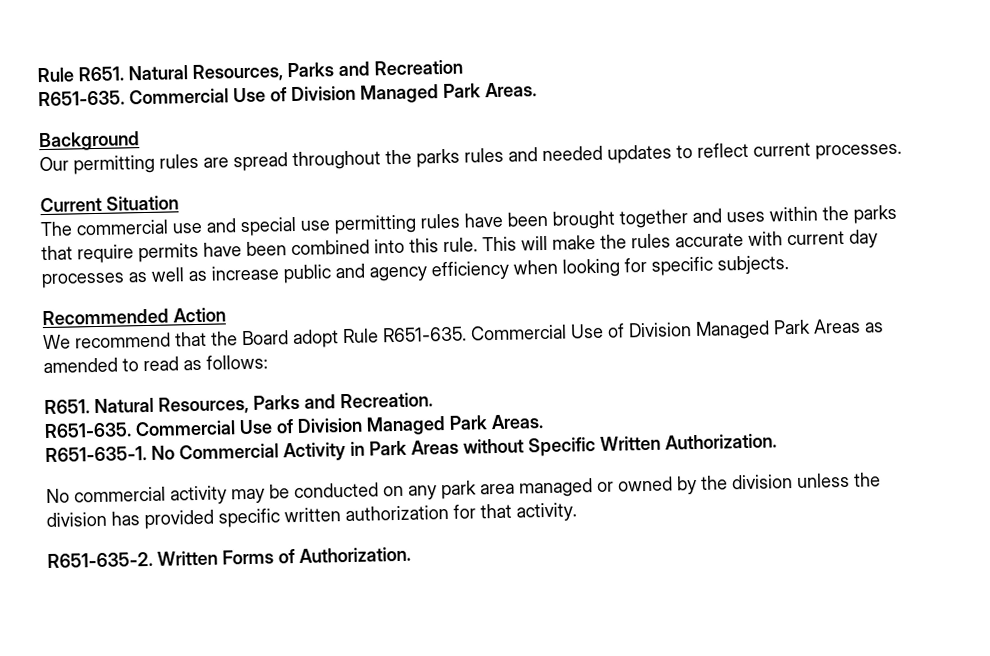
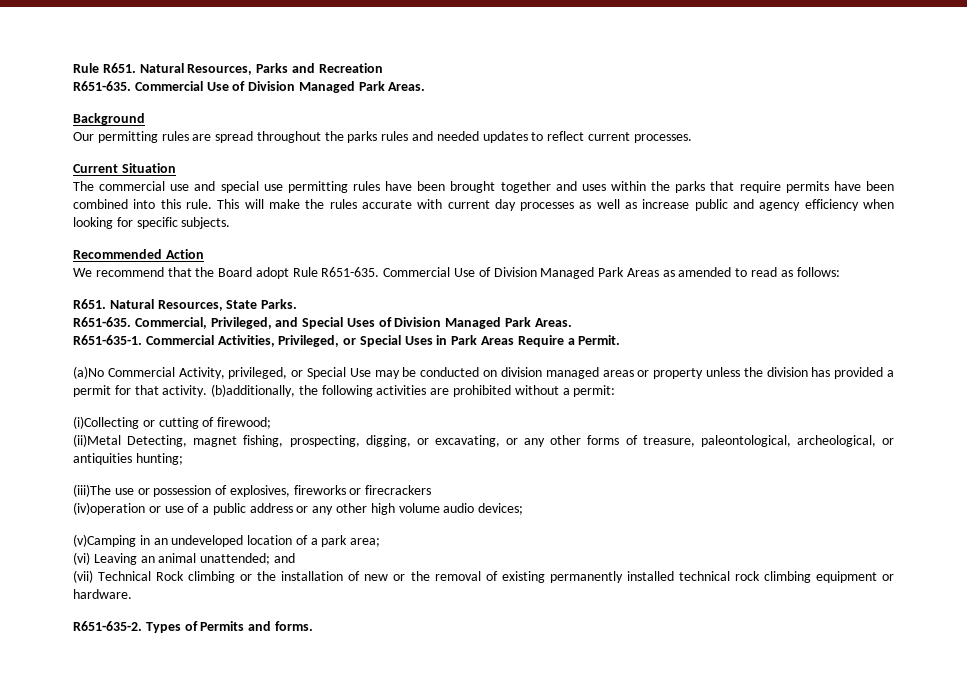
[253,392,433,410] [44,419,273,439] Parks and Recreation. // R651-635. Commercial Use -> [226,299,298,309] [73,317,375,329] State Parks. // R651-635. Commercial, Privileged, and Special Uses
[151,433,777,462] [46,474,793,505] No Commercial Activity in Park Areas without Specific Written Authorization. // No commercial activity may be conducted on any park area managed or owned by the division -> [145,335,621,347] [73,366,704,379] Commercial Activities, Privileged, or Special Uses in Park Areas Require a Permit. // (a)No Commercial Activity, privileged, or Special Use may be conducted on division managed areas or property
[218,504,449,528] specific written authorization -> [887,370,895,377] [73,385,111,397] a permit
[47,546,411,569] // R651-635-2. Written Forms of Authorization. -> [211,384,616,397] [73,416,272,429] [73,434,894,447] [73,453,183,465] [73,484,432,497] [73,502,524,515] [73,534,381,547] [73,552,295,565] [73,570,894,583] [73,589,132,599] [73,621,313,633] (b)additionally, the following activities are prohibited without a permit: // (i)Collecting or cutting of firewood; // (ii)Metal Detecting, magnet fishing, prospecting, digging, or excavating, or any other forms of treasure, paleontological, archeological, or antiquities hunting; // (iii)The use or possession of explosives, fireworks or firecrackers // (iv)operation or use of a public address or any other high volume audio devices; // (v)Camping in an undeveloped location of a park area; // (vi) Leaving an animal unattended; and // (vii) Technical Rock climbing or the installation of new or the removal of existing permanently installed technical rock climbing equipment or hardware. // R651-635-2. Types of Permits and forms.

